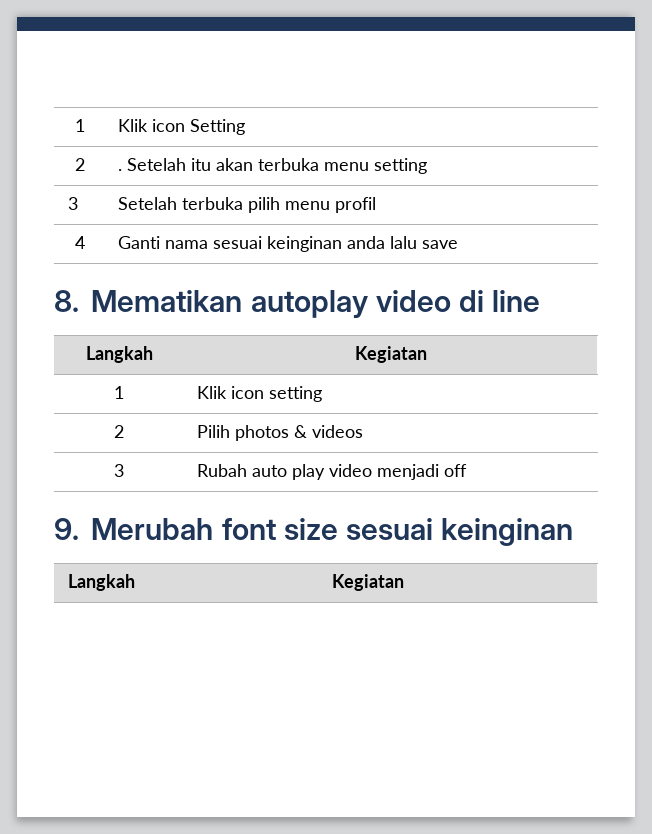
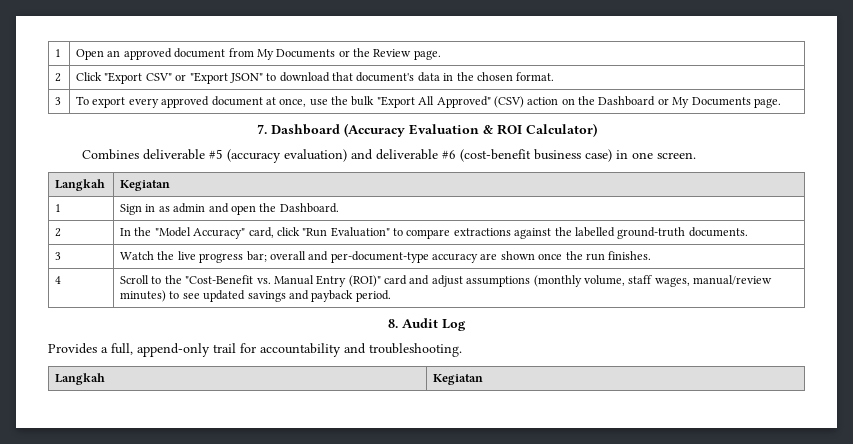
[74,119,85,132] [117,119,245,135] [74,158,85,171] [117,158,427,174] [67,197,78,210] [117,197,376,213] [74,236,85,249] [117,236,458,252] [54,290,540,319] [85,346,153,363] [354,346,427,363] [114,386,124,399] [196,386,322,402] [114,425,124,438] [196,425,363,441] [114,464,124,477] [196,464,467,480] [54,518,573,546] 1 | Klik icon Setting // 2 | . Setelah itu akan terbuka menu setting // 3 | Setelah terbuka pilih menu profil // 4 | Ganti nama sesuai keinginan anda lalu save // 8. Mematikan autoplay video di line // Langkah | Kegiatan // 1 | Klik icon setting // 2 | Pilih photos & videos // 3 | Rubah auto play video menjadi off // 9. Merubah font size sesuai keinginan -> [55,49,62,57] [76,48,441,60] [55,73,62,82] [76,72,555,84] [55,97,62,105] [76,96,781,108] [256,123,597,137] [81,149,696,163] [55,179,106,191] [120,180,171,191] [55,204,62,212] [120,203,339,215] [55,228,62,237] [120,227,748,239] [55,252,62,260] [120,251,652,263] [55,276,62,284] [120,275,773,287] [120,290,391,302] [388,318,466,331] [48,343,462,357] 1 | Open an approved document from My Documents or the Review page. // 2 | Click "Export CSV" or "Export JSON" to download that document's data in the chosen format. // 3 | To export every approved document at once, use the bulk "Export All Approved" (CSV) action on the Dashboard or My Documents page. // 7. Dashboard (Accuracy Evaluation & ROI Calculator) // Combines deliverable #5 (accuracy evaluation) and deliverable #6 (cost-benefit business case) in one screen. // Langkah | Kegiatan // 1 | Sign in as admin and open the Dashboard. // 2 | In the "Model Accuracy" card, click "Run Evaluation" to compare extractions against the labelled ground-truth documents. // 3 | Watch the live progress bar; overall and per-document-type accuracy are shown once the run finishes. // 4 | Scroll to the "Cost-Benefit vs. Manual Entry (ROI)" card and adjust assumptions (monthly volume, staff wages, manual/review minutes) to see updated savings and payback period. // 8. Audit Log // Provides a full, append-only trail for accountability and troubleshooting.

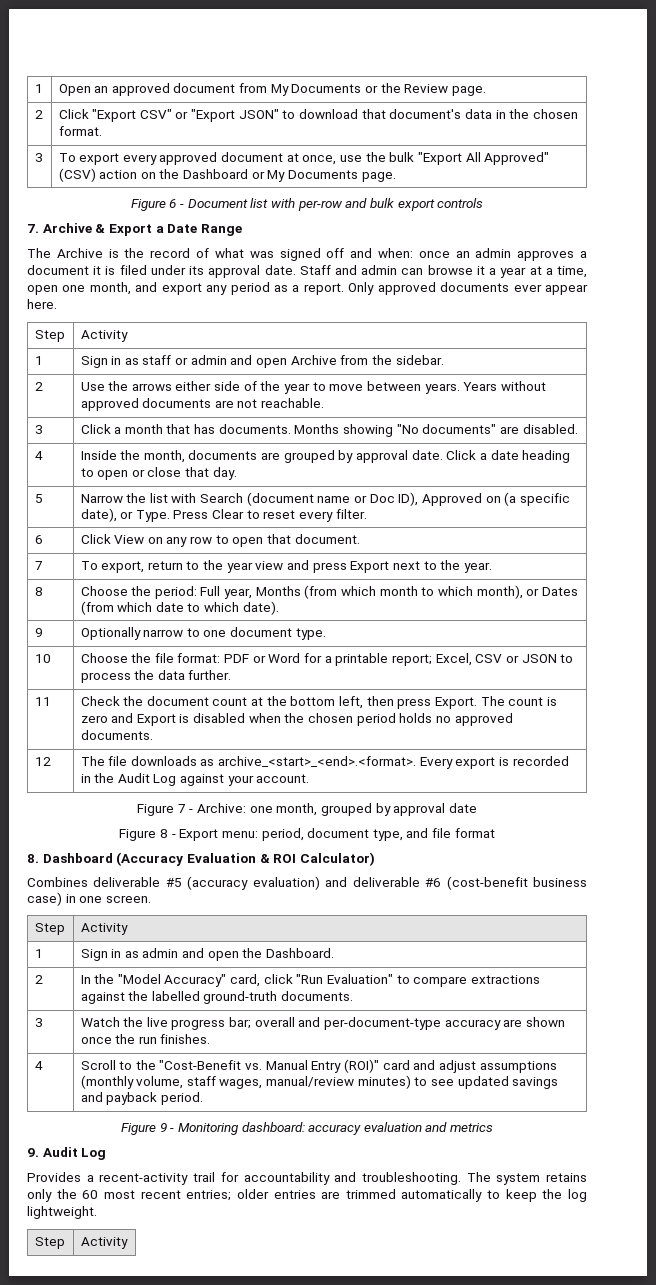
[256,124,267,134] 7. -> [130,198,484,211] [27,223,242,236] [27,248,587,261] [27,265,587,278] [27,282,589,295] [27,299,57,309] [34,330,65,342] [80,330,128,342] [34,356,43,365] [80,355,444,368] [34,382,43,391] [80,381,546,394] [80,398,325,411] [34,425,43,434] [80,424,578,437] [34,451,43,460] [80,450,571,463] [80,467,237,480] [34,494,43,503] [80,492,570,506] [80,508,367,522] [34,535,43,544] [80,534,360,547] [34,561,43,570] [80,560,492,573] [34,587,43,596] [80,585,578,599] [80,601,279,615] [34,628,43,637] [80,627,326,640] [34,654,51,663] [80,653,574,666] [80,670,232,683] [34,697,51,706] [80,696,557,709] [80,713,513,726] [80,730,153,740] [34,757,51,766] [80,756,569,769] [80,773,310,786] [137,803,477,816] [119,828,495,841] [27,854,39,863] Figure 6 - Document list with per-row and bulk export controls // 7. Archive & Export a Date Range // The Archive is the record of what was signed off and when: once an admin approves a document it is filed under its approval date. Staff and admin can browse it a year at a time, open one month, and export any period as a report. Only approved documents ever appear here. // Step | Activity // 1 | Sign in as staff or admin and open Archive from the sidebar. // 2 | Use the arrows either side of the year to move between years. Years without approved documents are not reachable. // 3 | Click a month that has documents. Months showing "No documents" are disabled. // 4 | Inside the month, documents are grouped by approval date. Click a date heading to open or close that day. // 5 | Narrow the list with Search (document name or Doc ID), Approved on (a specific date), or Type. Press Clear to reset every filter. // 6 | Click View on any row to open that document. // 7 | To export, return to the year view and press Export next to the year. // 8 | Choose the period: Full year, Months (from which month to which month), or Dates (from which date to which date). // 9 | Optionally narrow to one document type. // 10 | Choose the file format: PDF or Word for a printable report; Excel, CSV or JSON to process the data further. // 11 | Check the document count at the bottom left, then press Export. The count is zero and Export is disabled when the chosen period holds no approved documents. // 12 | The file downloads as archive_<start>_<end>.<format>. Every export is recorded in the Audit Log against your account. // Figure 7 - Archive: one month, grouped by approval date // Figure 8 - Export menu: period, document type, and file format // 8.
[55,179,106,191] [120,180,171,191] Langkah | Kegiatan -> [34,923,65,935] [80,923,128,935] Step | Activity
[388,319,398,328] 8. -> [120,1122,494,1135] [27,1148,39,1157] Figure 9 - Monitoring dashboard: accuracy evaluation and metrics // 9.
[111,343,210,357] full, append-only -> [99,1173,189,1185] recent-activity
[55,373,106,385] [433,374,484,385] // Langkah | Kegiatan -> [466,1172,587,1185] [27,1189,588,1202] [27,1206,97,1219] [34,1237,65,1249] [80,1237,128,1249] The system retains only the 60 most recent entries; older entries are trimmed automatically to keep the log lightweight. // Step | Activity

